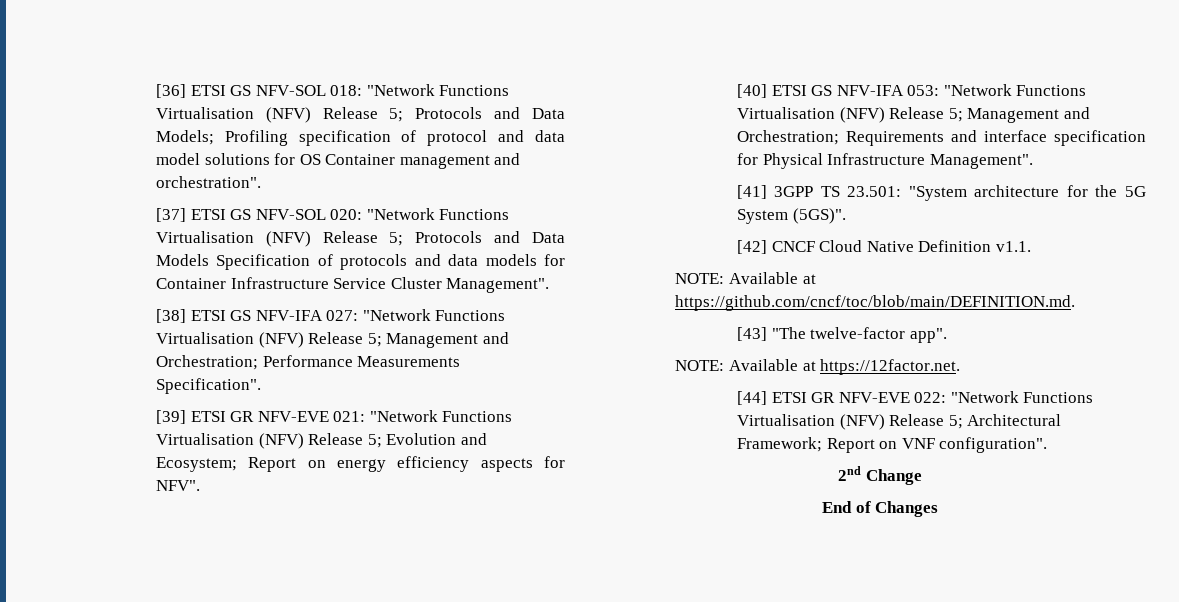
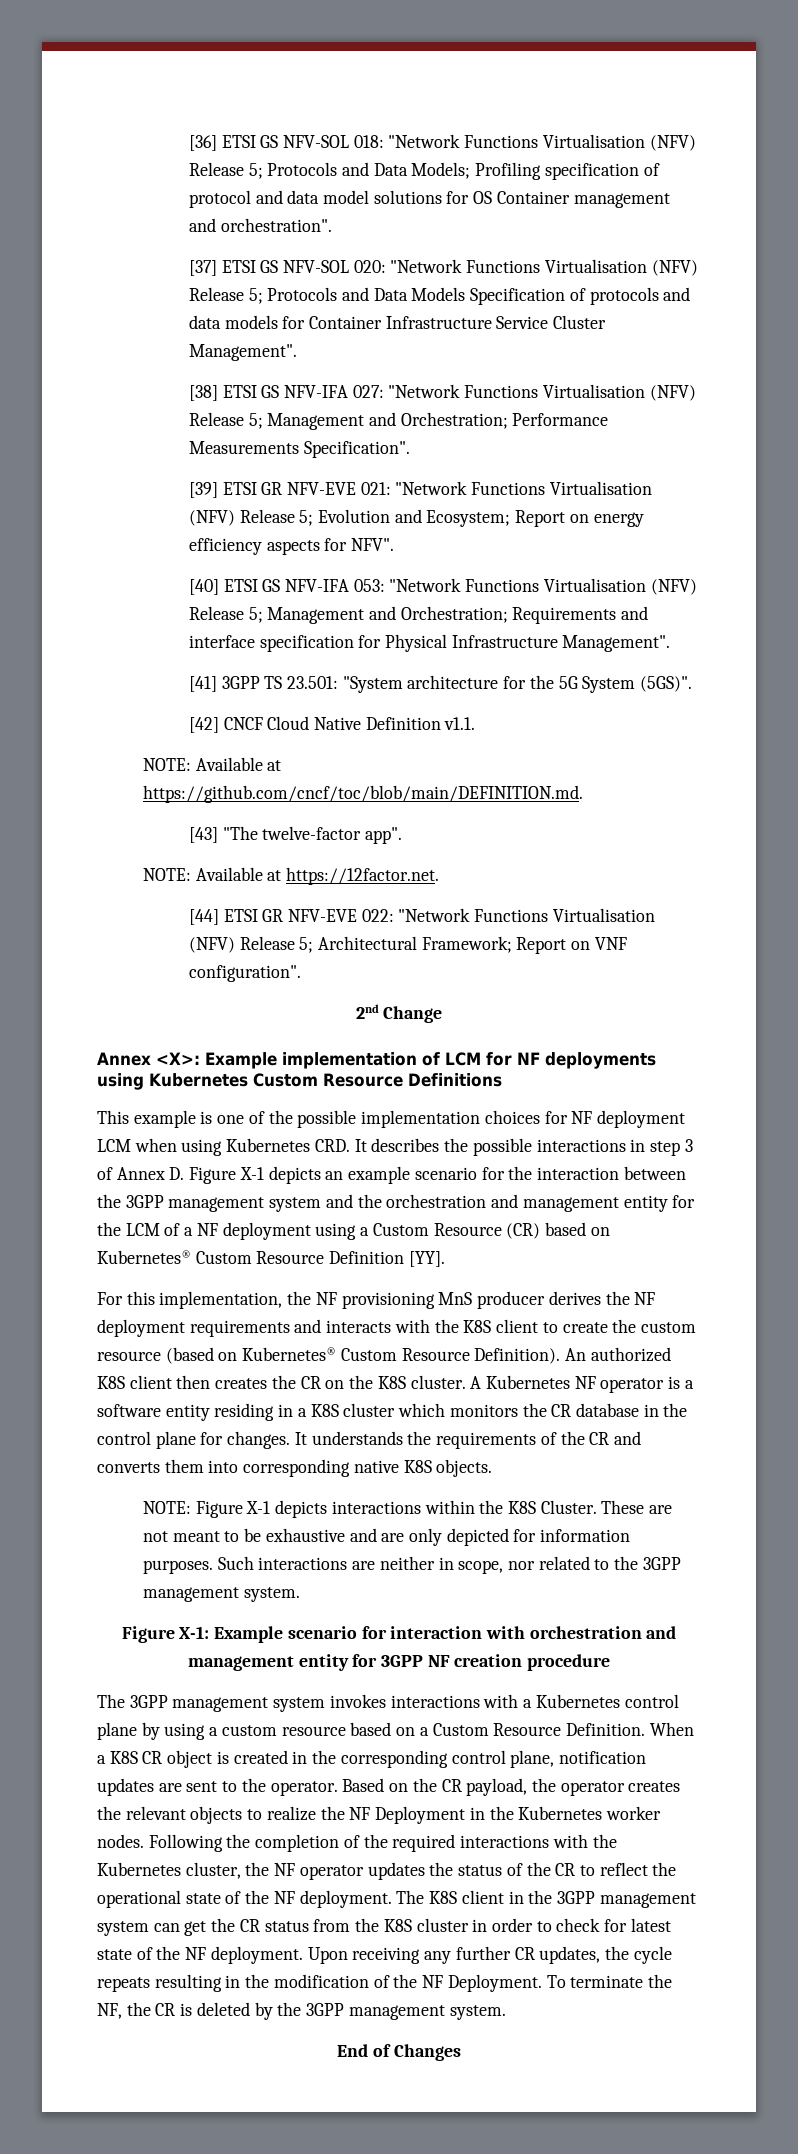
(922, 477) none -> [97,1052,656,1069] [97,1073,502,1090] [97,1110,685,1128] [97,1138,693,1156] [97,1166,686,1184] [97,1194,696,1212] [97,1222,610,1240] [97,1250,445,1267] [97,1291,656,1309] [97,1319,696,1337] [97,1347,671,1364] [97,1375,694,1393] [97,1403,688,1421] [97,1431,641,1449] [97,1459,493,1477] [142,1500,673,1518] [142,1528,631,1546] [142,1556,681,1574] [142,1587,300,1602] [121,1626,677,1643] [187,1654,611,1671] [97,1694,679,1712] [97,1722,694,1740] [97,1750,646,1768] [97,1778,681,1796] [97,1806,661,1824] [97,1834,617,1852] [97,1862,677,1880] [97,1890,696,1908] [97,1918,671,1936] [97,1946,672,1964] [97,1974,672,1992] [97,2002,506,2020] // Annex <X>: Example implementation of LCM for NF deployments using Kubernetes Custom Resource Definitions // This example is one of the possible implementation choices for NF deployment LCM when using Kubernetes CRD. It describes the possible interactions in step 3 of Annex D. Figure X-1 depicts an example scenario for the interaction between the 3GPP management system and the orchestration and management entity for the LCM of a NF deployment using a Custom Resource (CR) based on Kubernetes® Custom Resource Definition [YY]. // For this implementation, the NF provisioning MnS producer derives the NF deployment requirements and interacts with the K8S client to create the custom resource (based on Kubernetes® Custom Resource Definition). An authorized K8S client then creates the CR on the K8S cluster. A Kubernetes NF operator is a software entity residing in a K8S cluster which monitors the CR database in the control plane for changes. It understands the requirements of the CR and converts them into corresponding native K8S objects. // NOTE: Figure X-1 depicts interactions within the K8S Cluster. These are not meant to be exhaustive and are only depicted for information purposes. Such interactions are neither in scope, nor related to the 3GPP management system. // Figure X-1: Example scenario for interaction with orchestration and management entity for 3GPP NF creation procedure // The 3GPP management system invokes interactions with a Kubernetes control plane by using a custom resource based on a Custom Resource Definition. When a K8S CR object is created in the corresponding control plane, notification updates are sent to the operator. Based on the CR payload, the operator creates the relevant objects to realize the NF Deployment in the Kubernetes worker nodes. Following the completion of the required interactions with the Kubernetes cluster, the NF operator updates the status of the CR to reflect the operational state of the NF deployment. The K8S client in the 3GPP management system can get the CR status from the K8S cluster in order to check for latest state of the NF deployment. Upon receiving any further CR updates, the cycle repeats resulting in the modification of the NF Deployment. To terminate the NF, the CR is deleted by the 3GPP management system.

